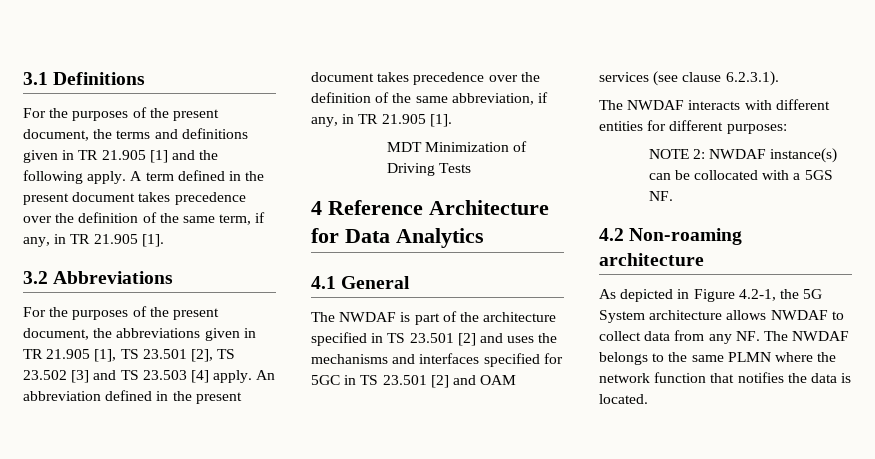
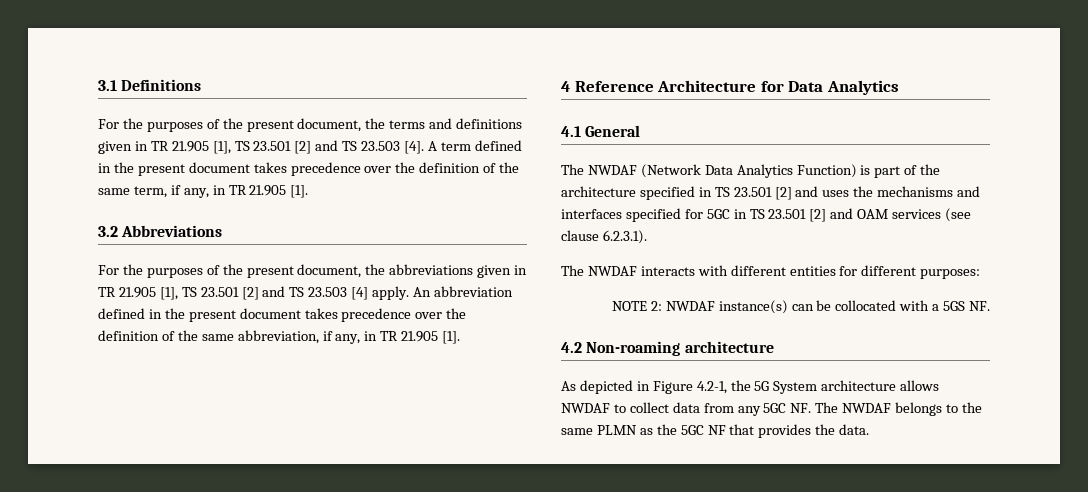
[149,150,219,163] [23,170,127,184] [1] and the following apply. -> [212,140,425,154] [1], TS 23.501 [2] and TS 23.503 [4].
[190,349,236,362] [23,370,90,383] [2], TS 23.502 [3] -> [241,287,259,300] [2]
[386,141,528,152] [386,163,472,176] // MDT Minimization of Driving Tests -> (461, 337) none
(397, 317) none -> [640,164,857,178] (Network Data Analytics Function)
(732, 339) none -> [763,403,787,413] 5GC
[774,352,837,362] [599,372,852,383] [599,394,648,404] where the network function that notifies the data is located. -> [639,424,870,438] as the 5GC NF that provides the data.

